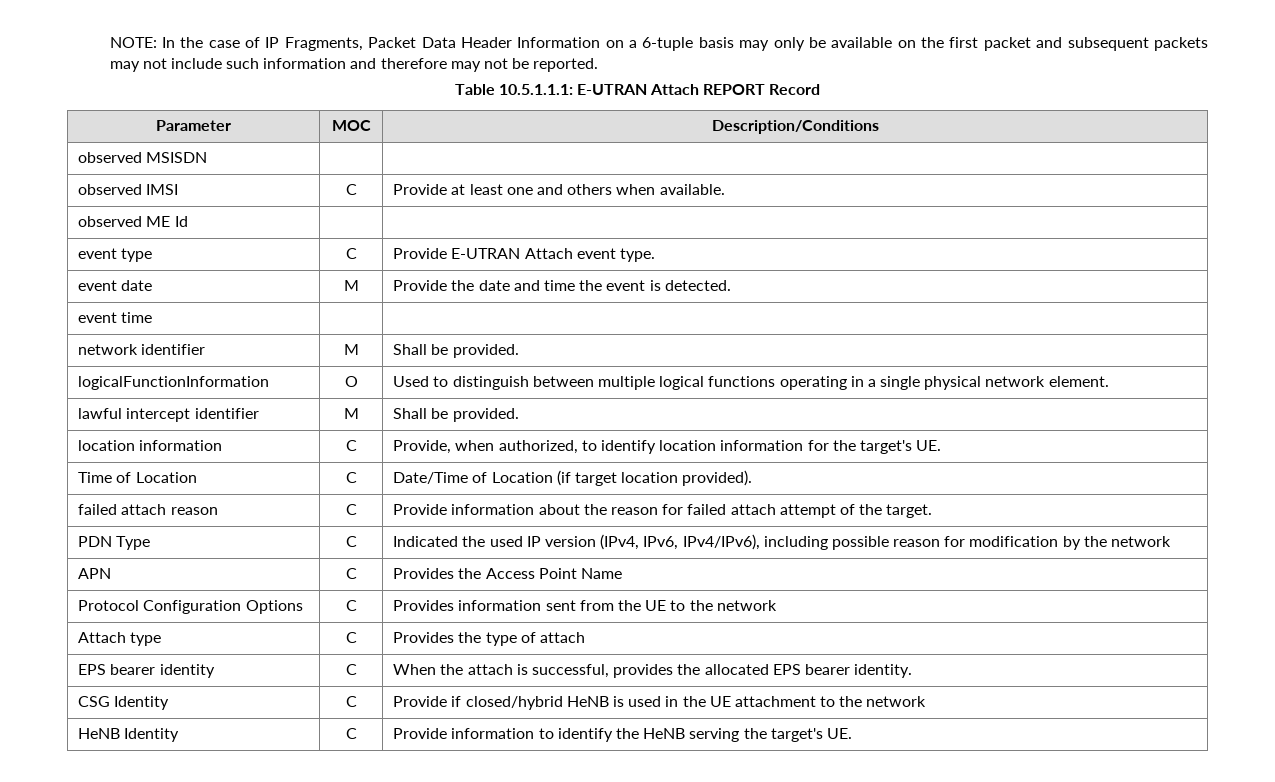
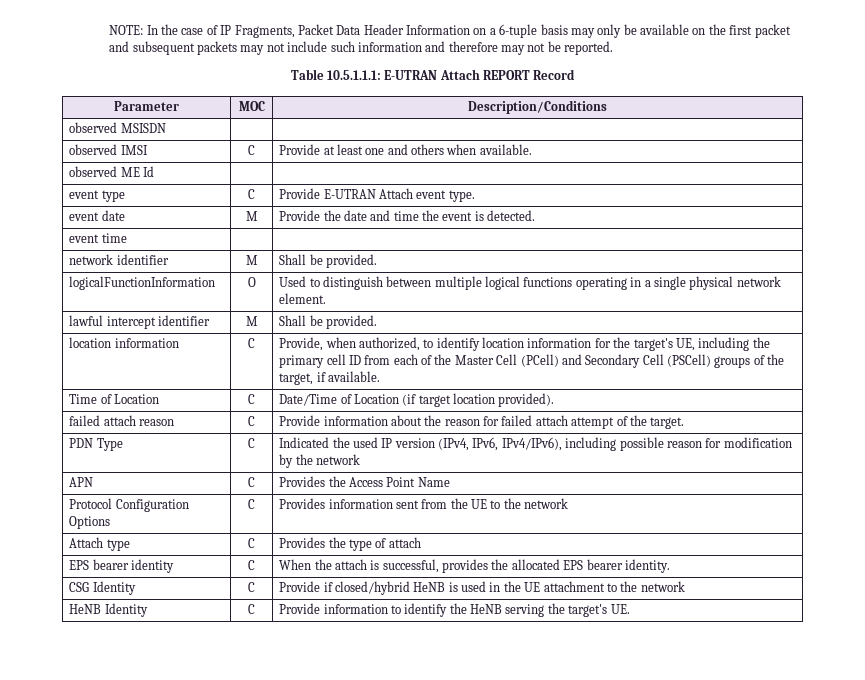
[916,440,942,451] UE. -> [675,337,770,351] [279,354,785,368] [279,371,380,385] UE, including the primary cell ID from each of the Master Cell (PCell) and Secondary Cell (PSCell) groups of the target, if available.

